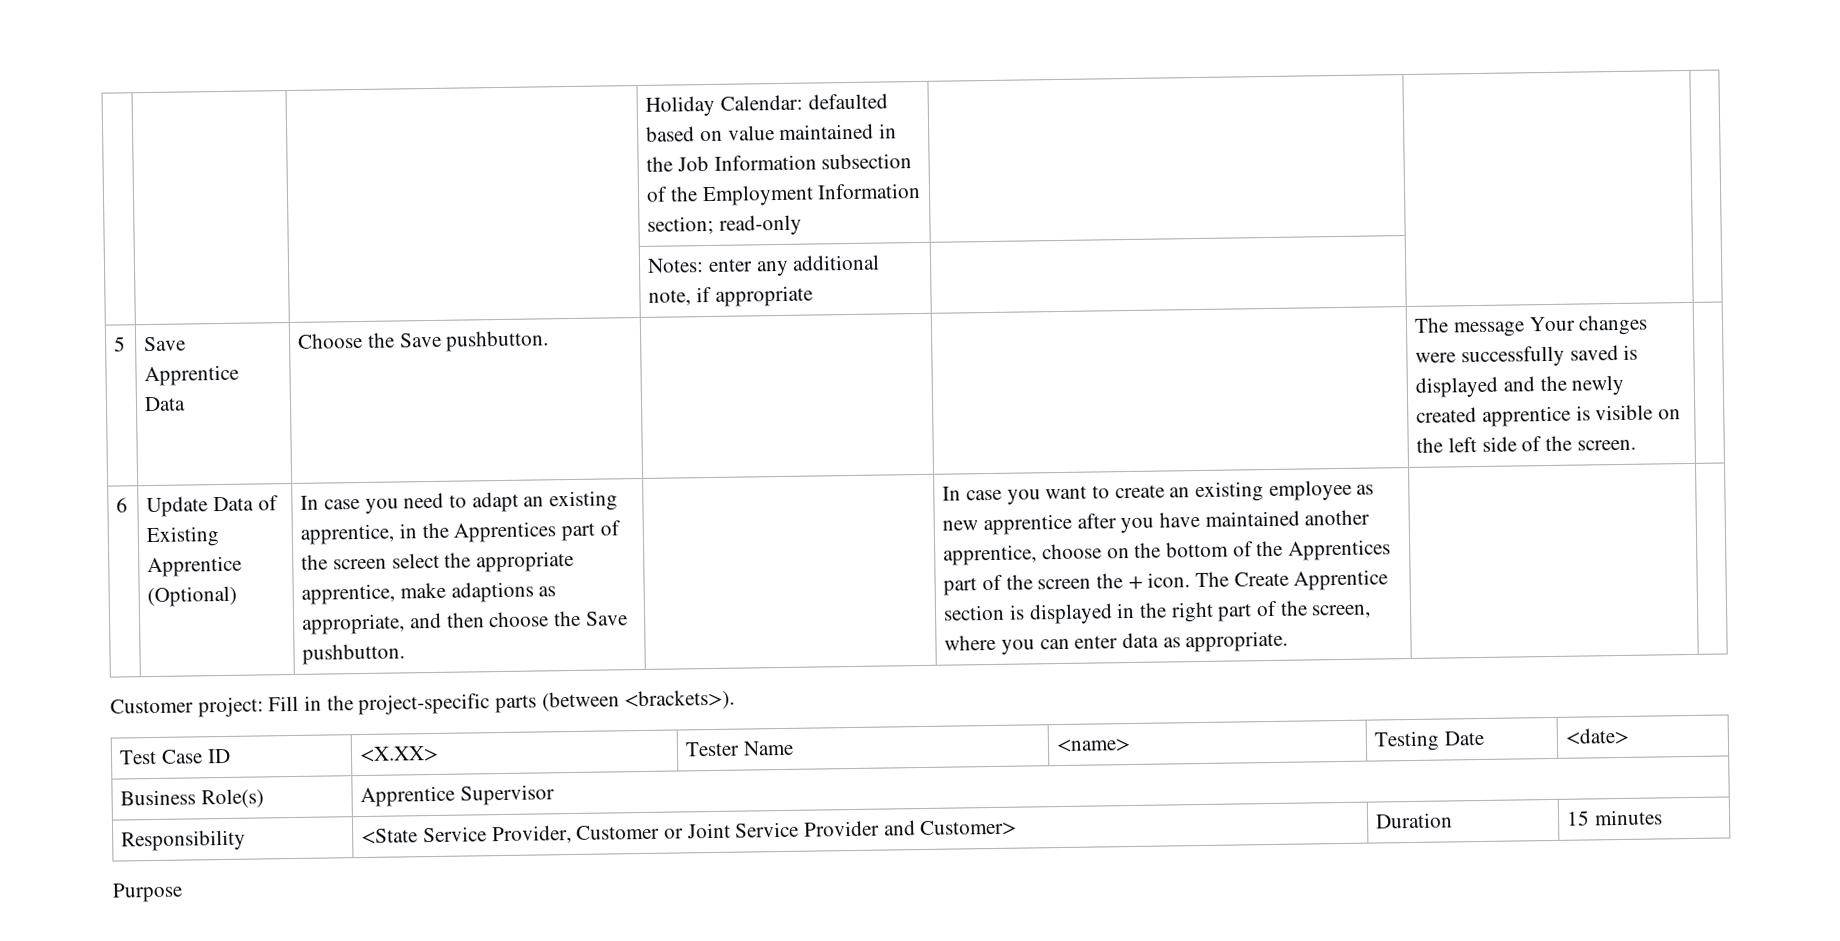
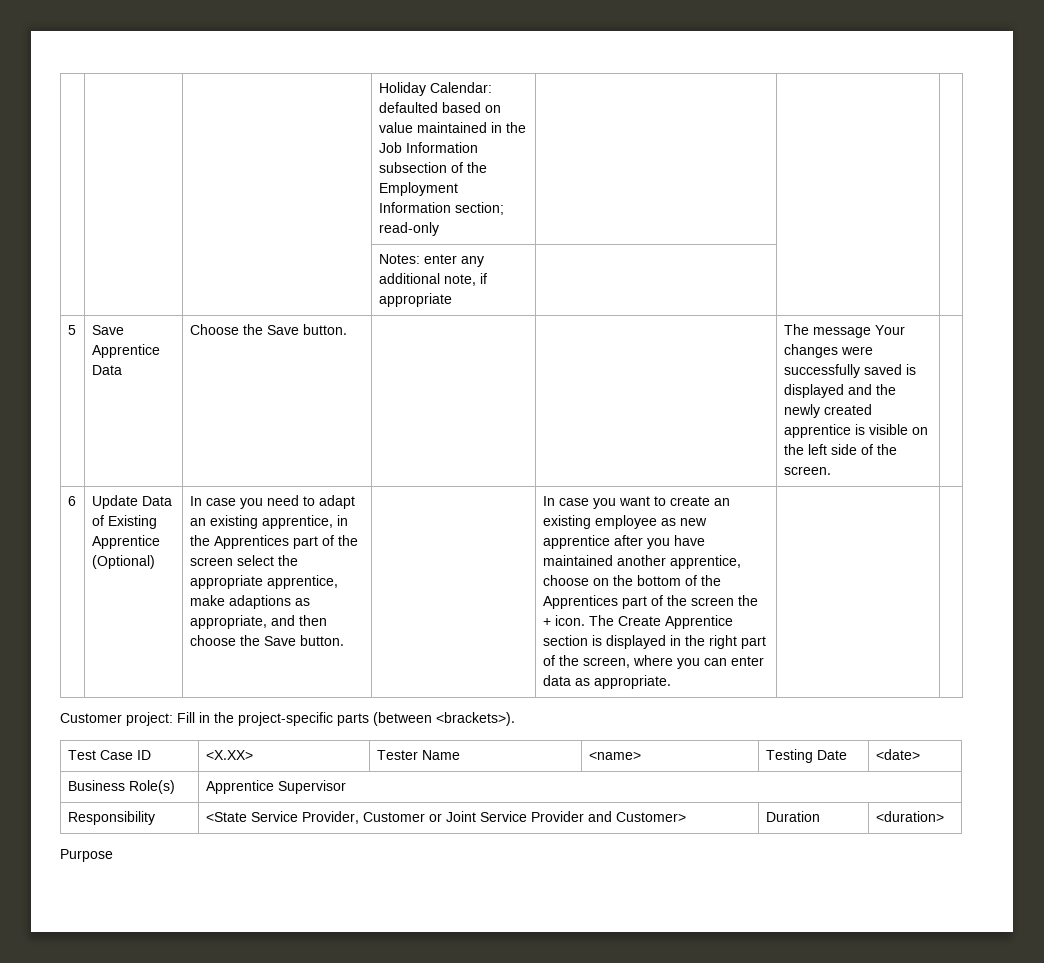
[445,330,550,352] pushbutton. -> [302,324,347,335] button.
[302,643,406,665] pushbutton. -> [299,635,344,646] button.
[1566,809,1663,826] 15 minutes -> [875,811,944,822] <duration>

